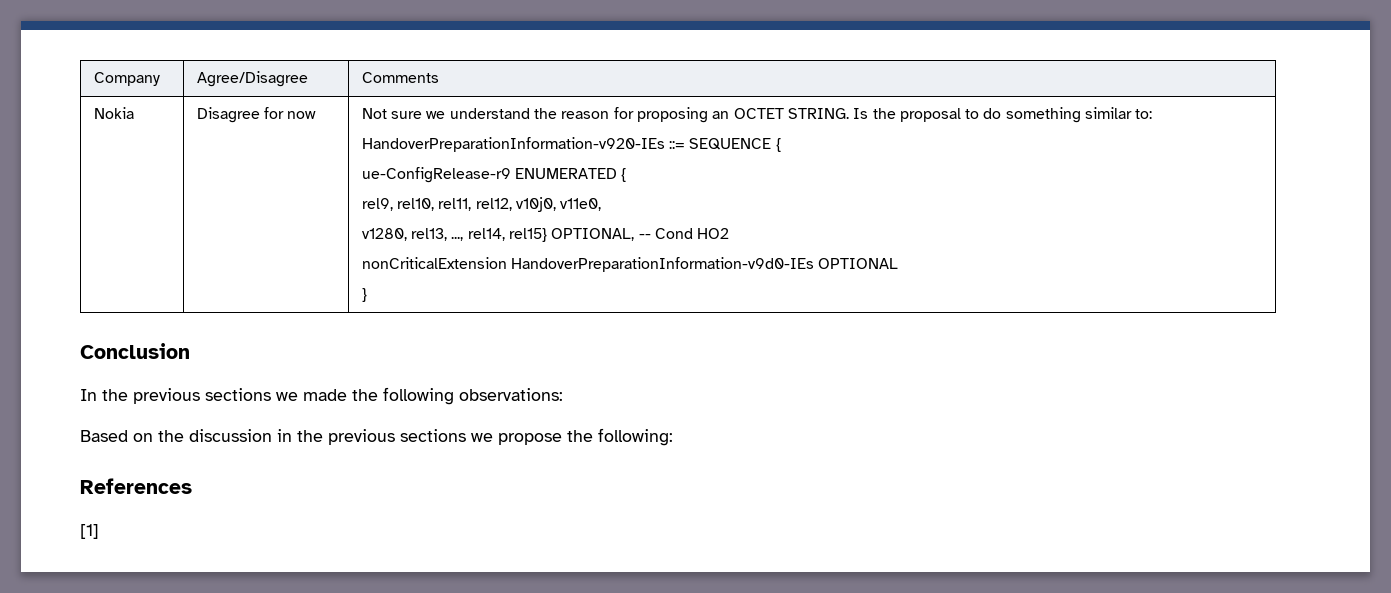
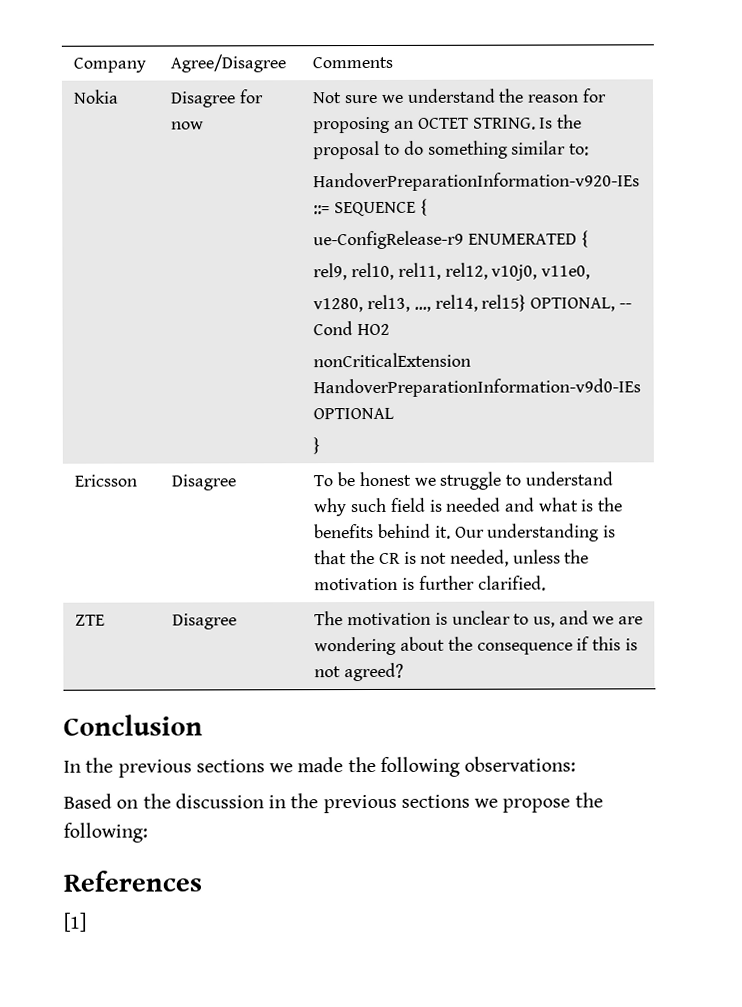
(367, 295) none -> [74,474,138,487] [171,474,237,491] [313,471,613,490] [313,497,624,517] [314,523,616,542] [314,549,590,567] [314,575,546,591] [75,614,106,626] [172,613,238,630] [314,610,644,628] [314,636,638,656] [314,662,405,682] // Ericsson | Disagree | To be honest we struggle to understand why such field is needed and what is the benefits behind it. Our understanding is that the CR is not needed, unless the motivation is further clarified. // ZTE | Disagree | The motivation is unclear to us, and we are wondering about the consequence if this is not agreed?

